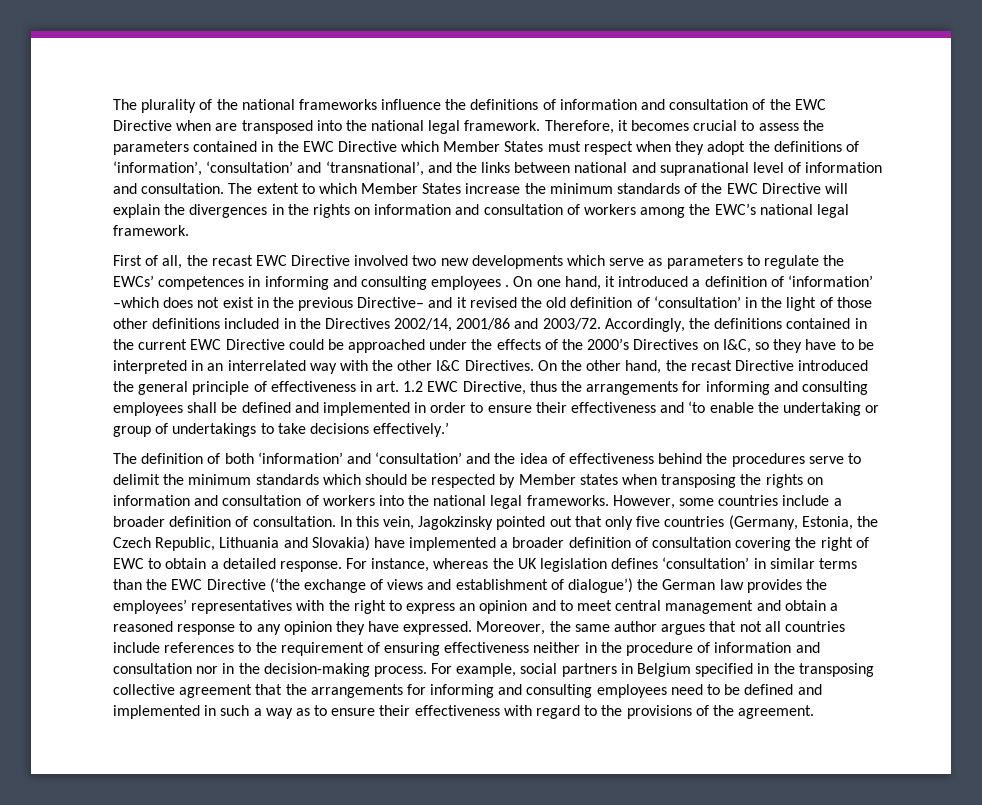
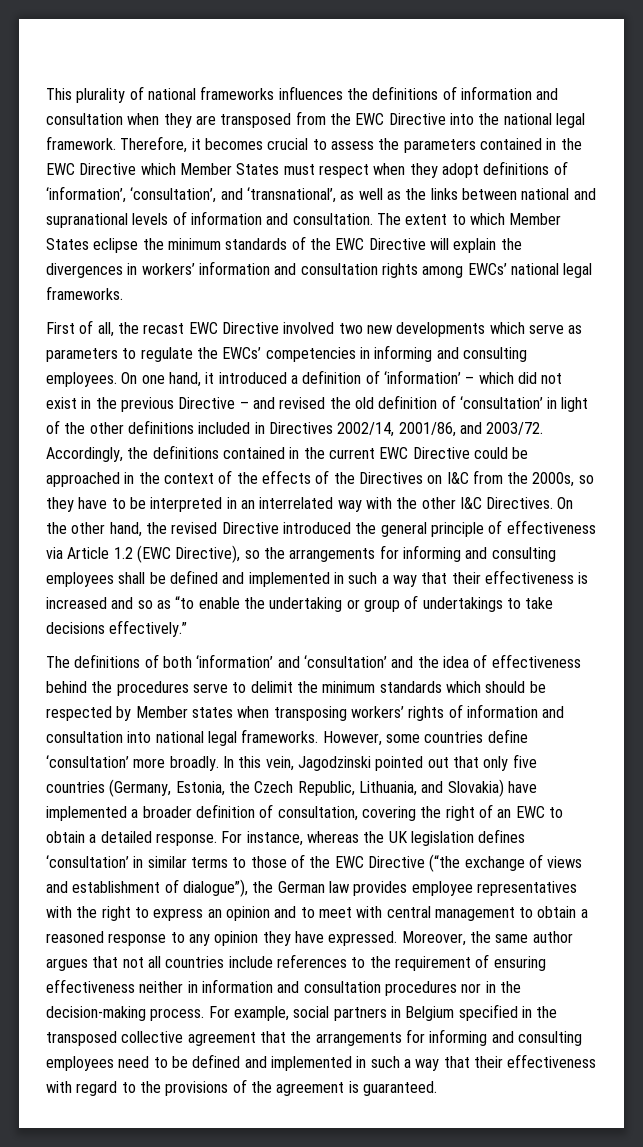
[113,99,137,110] The -> [46,88,72,100] This
[216,99,238,110] the -> (144, 93) none
[381,99,442,110] influence -> [278,86,343,100] influences
[752,99,826,110] [113,120,313,134] of the EWC Directive when are transposed -> [127,111,446,128] when they are transposed from the EWC Directive
[748,141,770,152] the -> (479, 170) none
[206,161,294,173] ‘consultation’ -> [130,187,217,203] ‘consultation’,
[427,162,452,173] and -> [340,188,401,200] as well as
[753,162,785,173] level -> [132,213,169,225] levels
[465,183,521,194] increase -> [93,238,139,253] eclipse
[287,203,849,218] [113,225,189,236] the rights on information and consultation of workers among the EWC’s national legal framework. -> [141,261,593,278] [46,286,123,300] workers’ information and consultation rights among EWCs’ national legal frameworks.
[158,276,245,290] competences -> [265,347,356,362] competencies
[431,276,510,290] employees . -> [46,372,117,387] employees.
[113,297,194,308] –which does -> [465,372,537,384] – which did
[357,297,467,308] Directive– and it -> [178,397,275,409] Directive – and
[761,297,783,308] the -> (558, 403) none
[836,297,872,308] those -> [64,422,86,434] the
[299,318,321,329] the -> (265, 428) none
[456,318,511,330] 2001/86 -> [398,422,456,437] 2001/86,
[429,339,468,350] under -> [124,470,233,484] in the context of
[587,338,630,350] 2000’s -> (355, 478) none
[722,339,751,353] I&C, -> [446,470,575,487] I&C from the 2000s,
[690,360,732,371] recast -> [171,522,218,534] revised
[359,381,557,395] in art. 1.2 EWC Directive, thus -> [46,545,260,563] via Article 1.2 (EWC Directive), so
[430,401,706,413] order to ensure their effectiveness and ‘to -> [348,570,589,587] [46,596,195,609] such a way that their effectiveness is increased and so as “to
[373,422,450,437] [113,453,204,464] effectively.’ // The definition -> [109,620,188,637] [46,654,141,668] effectively.” // The definitions
[740,474,823,488] [113,495,430,506] the rights on information and consultation of workers into the -> [350,704,565,721] [46,731,152,743] workers’ rights of information and consultation into
[782,495,842,506] [113,516,336,527] include a broader definition of consultation. -> [487,729,528,743] [46,755,219,771] define ‘consultation’ more broadly.
[418,516,494,530] Jagokzinsky -> [297,756,371,771] Jagodzinski
[219,537,280,548] Lithuania -> [358,781,417,796] Lithuania,
[652,537,732,548] consultation -> [277,806,358,821] consultation,
(869, 542) none -> [497,809,512,818] an
[113,578,300,593] than the EWC Directive (‘the -> [232,854,461,872] to those of the EWC Directive (“the
[568,578,634,593] dialogue’) -> [182,879,248,897] dialogue”),
[805,579,827,590] [113,599,187,614] the employees’ -> [411,881,473,896] employee
(613, 605) none -> [356,906,383,918] with
[756,600,781,611] and -> [519,907,534,918] to
[600,642,820,656] [113,663,192,674] the procedure of information and consultation -> [201,979,457,996] information and consultation procedures
[798,663,874,677] transposing -> [46,1031,117,1046] transposed
[295,705,376,716] as to ensure -> [443,1056,470,1068] that
[738,705,815,719] agreement. -> [276,1081,437,1096] agreement is guaranteed.

